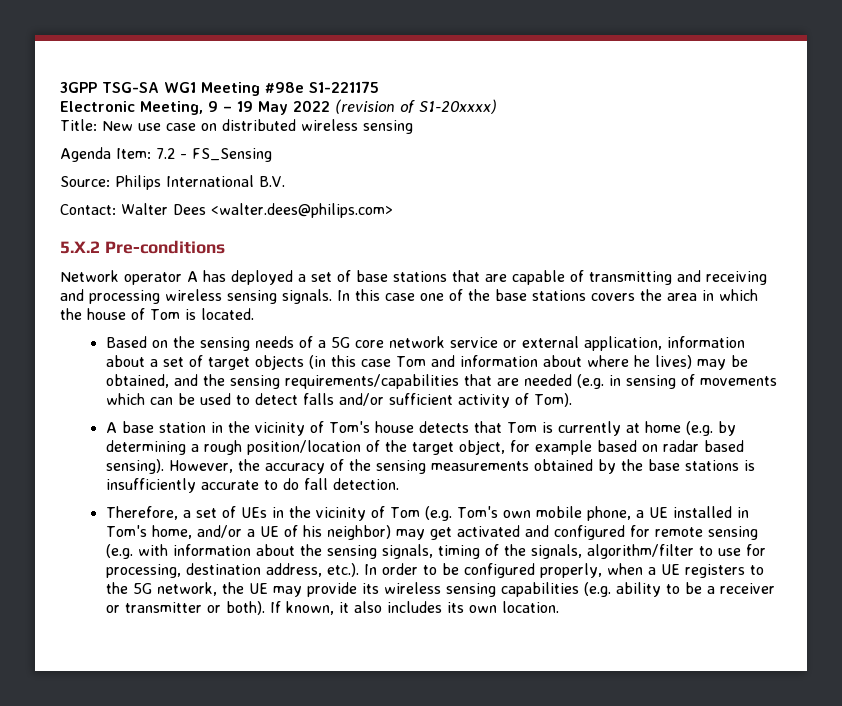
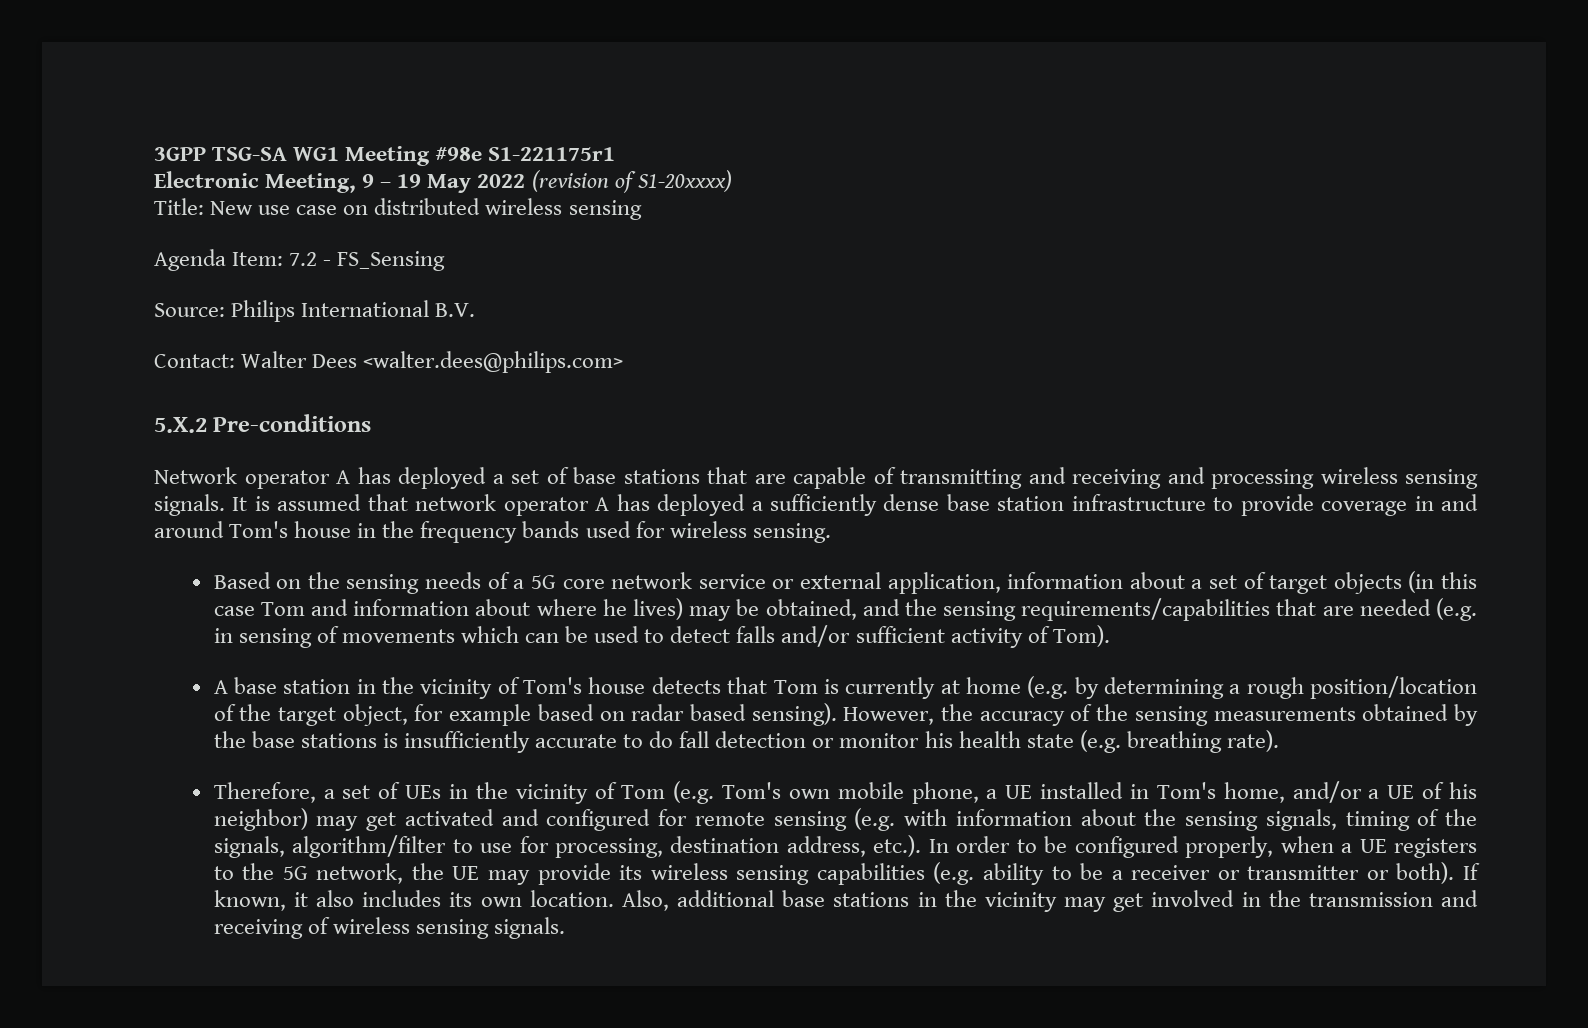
[309,81,379,93] S1-221175 -> [488,147,616,161] S1-221175r1
[337,289,758,301] [60,308,254,320] In this case one of the base stations covers the area in which the house of Tom is located. -> [232,494,1479,516] [154,521,831,543] It is assumed that network operator A has deployed a sufficiently dense base station infrastructure to provide coverage in and around Tom's house in the frequency bands used for wireless sensing.
[332,478,399,490] detection. -> [715,730,1279,753] detection or monitor his health state (e.g. breathing rate).
(559, 607) none -> [621,890,1478,912] [213,917,565,939] Also, additional base stations in the vicinity may get involved in the transmission and receiving of wireless sensing signals.

